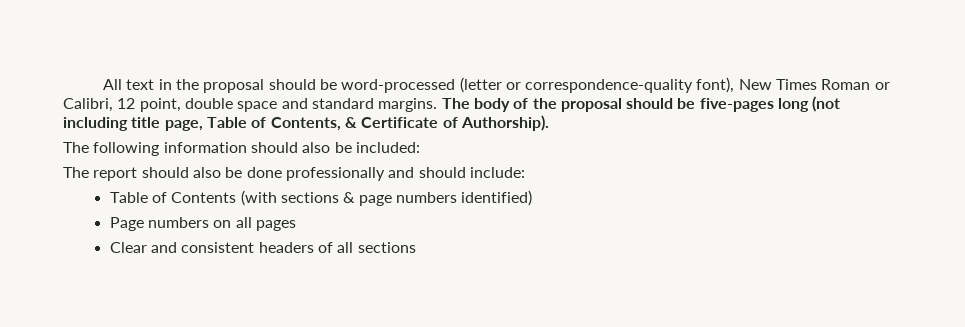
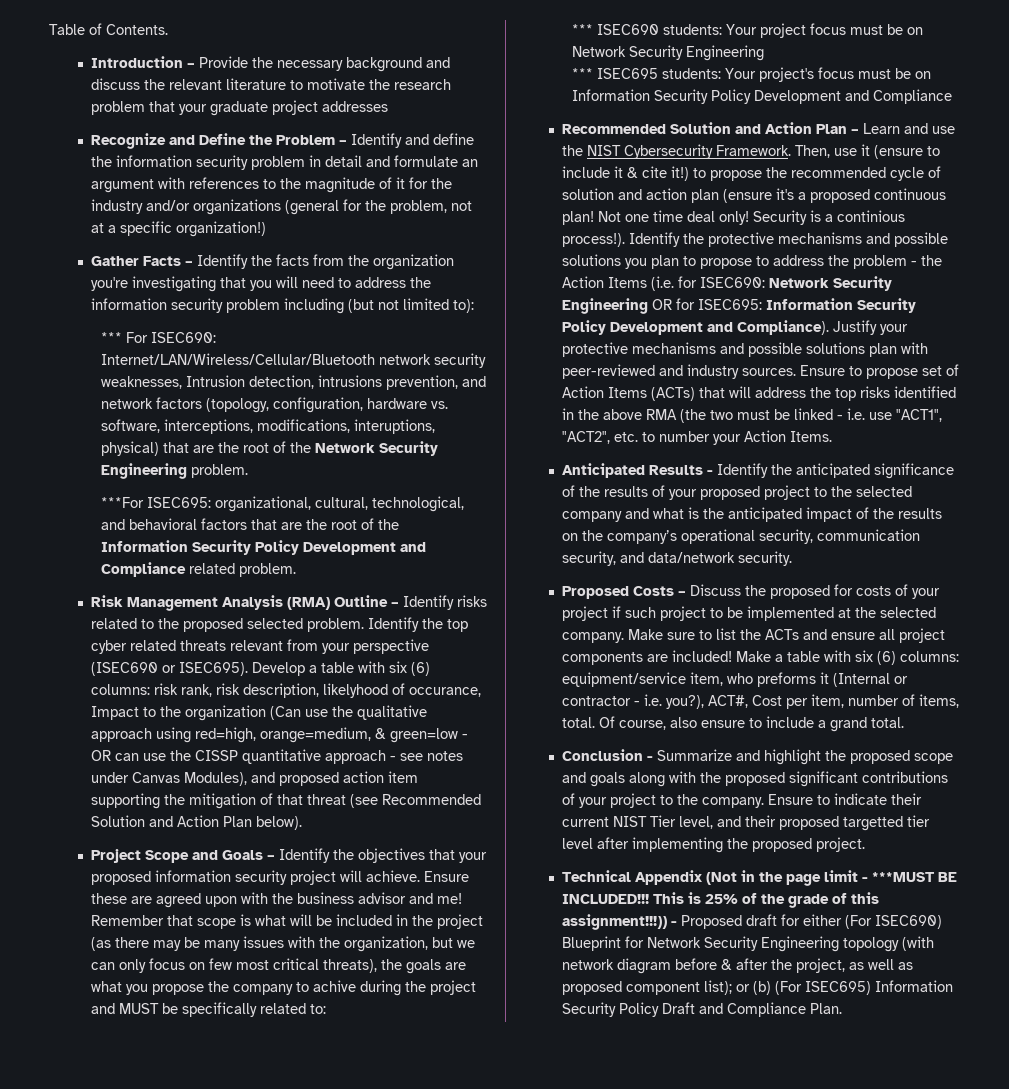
[102,77,890,93] [63,96,841,112] [63,115,549,131] [63,142,420,156] [63,167,525,181] [109,190,533,206] [109,217,297,231] [109,242,416,253] All text in the proposal should be word-processed (letter or correspondence-quality font), New Times Roman or Calibri, 12 point, double space and standard margins. The body of the proposal should be five-pages long (not including title page, Table of Contents, & Certificate of Authorship). // The following information should also be included: // The report should also be done professionally and should include: // Table of Contents (with sections & page numbers identified) // Page numbers on all pages // Clear and consistent headers of all sections -> [49,23,168,35] [91,56,451,72] [91,78,452,90] [91,100,389,116] [91,133,475,149] [91,155,479,170] [91,177,453,193] [91,199,473,215] [91,221,267,237] [91,254,455,270] [91,276,432,292] [91,298,475,314] [101,332,217,343] [101,353,487,368] [101,375,487,390] [101,397,449,413] [101,419,436,434] [101,441,439,456] [101,463,249,479] [101,496,465,512] [101,518,400,530] [101,540,427,555] [101,562,297,577] [91,595,488,611] [91,617,469,632] [91,639,430,654] [91,661,431,676] [91,683,482,698] [91,705,428,721] [91,727,469,743] [91,749,464,764] [91,771,419,786] [91,793,482,809] [91,815,303,830] [91,848,488,863] [91,870,470,885] [91,892,463,908] [91,914,484,929] [91,936,476,952] [91,958,467,974] [91,980,477,996] [91,1002,327,1017] [572,23,924,38] [572,45,765,61] [572,67,932,82] [572,89,953,104] [562,122,956,134] [562,144,941,159] [562,166,942,181] [562,188,947,203] [562,210,906,225] [562,232,949,247] [562,254,943,269] [562,276,893,291] [562,298,917,314] [562,320,909,335] [562,342,929,357] [562,364,960,379] [562,386,957,401] [562,408,943,423] [562,430,833,445] [562,463,955,479] [562,485,913,500] [562,507,943,522] [562,529,921,544] [562,551,793,566] [562,584,941,599] [562,606,937,621] [562,628,946,643] [562,650,960,665] [562,672,909,687] [562,694,960,709] [562,716,905,732] [562,749,954,765] [562,771,949,787] [562,793,923,808] [562,815,931,831] [562,837,866,853] [562,870,958,886] [562,892,880,908] [562,914,943,930] [562,936,935,952] [562,958,914,974] [562,980,954,995] [562,1002,843,1017] Table of Contents. // Introduction – Provide the necessary background and discuss the relevant literature to motivate the research problem that your graduate project addresses // Recognize and Define the Problem – Identify and define the information security problem in detail and formulate an argument with references to the magnitude of it for the industry and/or organizations (general for the problem, not at a specific organization!) // Gather Facts – Identify the facts from the organization you're investigating that you will need to address the information security problem including (but not limited to): // *** For ISEC690: Internet/LAN/Wireless/Cellular/Bluetooth network security weaknesses, Intrusion detection, intrusions prevention, and network factors (topology, configuration, hardware vs. software, interceptions, modifications, interuptions, physical) that are the root of the Network Security Engineering problem. // ***For ISEC695: organizational, cultural, technological, and behavioral factors that are the root of the Information Security Policy Development and Compliance related problem. // Risk Management Analysis (RMA) Outline – Identify risks related to the proposed selected problem. Identify the top cyber related threats relevant from your perspective (ISEC690 or ISEC695). Develop a table with six (6) columns: risk rank, risk description, likelyhood of occurance, Impact to the organization (Can use the qualitative approach using red=high, orange=medium, & green=low - OR can use the CISSP quantitative approach - see notes under Canvas Modules), and proposed action item supporting the mitigation of that threat (see Recommended Solution and Action Plan below). // Project Scope and Goals – Identify the objectives that your proposed information security project will achieve. Ensure these are agreed upon with the business advisor and me! Remember that scope is what will be included in the project (as there may be many issues with the organization, but we can only focus on few most critical threats), the goals are what you propose the company to achive during the project and MUST be specifically related to: // *** ISEC690 students: Your project focus must be on Network Security Engineering // *** ISEC695 students: Your project's focus must be on Information Security Policy Development and Compliance // Recommended Solution and Action Plan – Learn and use the NIST Cybersecurity Framework. Then, use it (ensure to include it & cite it!) to propose the recommended cycle of solution and action plan (ensure it's a proposed continuous plan! Not one time deal only! Security is a continious process!). Identify the protective mechanisms and possible solutions you plan to propose to address the problem - the Action Items (i.e. for ISEC690: Network Security Engineering OR for ISEC695: Information Security Policy Development and Compliance). Justify your protective mechanisms and possible solutions plan with peer-reviewed and industry sources. Ensure to propose set of Action Items (ACTs) that will address the top risks identified in the above RMA (the two must be linked - i.e. use "ACT1", "ACT2", etc. to number your Action Items. // Anticipated Results - Identify the anticipated significance of the results of your proposed project to the selected company and what is the anticipated impact of the results on the company’s operational security, communication security, and data/network security. // Proposed Costs – Discuss the proposed for costs of your project if such project to be implemented at the selected company. Make sure to list the ACTs and ensure all project components are included! Make a table with six (6) columns: equipment/service item, who preforms it (Internal or contractor - i.e. you?), ACT#, Cost per item, number of items, total. Of course, also ensure to include a grand total. // Conclusion - Summarize and highlight the proposed scope and goals along with the proposed significant contributions of your project to the company. Ensure to indicate their current NIST Tier level, and their proposed targetted tier level after implementing the proposed project. // Technical Appendix (Not in the page limit - ***MUST BE INCLUDED!!! This is 25% of the grade of this assignment!!!)) - Proposed draft for either (For ISEC690) Blueprint for Network Security Engineering topology (with network diagram before & after the project, as well as proposed component list); or (b) (For ISEC695) Information Security Policy Draft and Compliance Plan.

